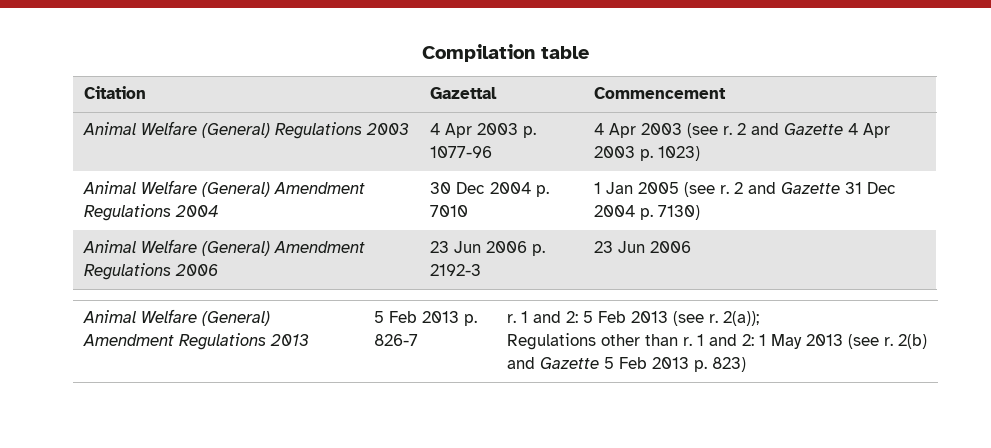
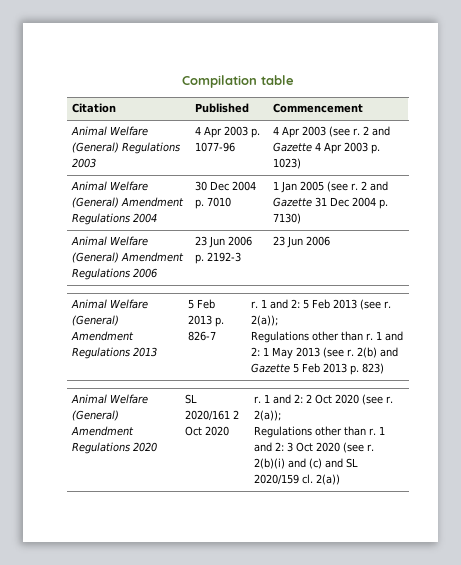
[429,87,497,99] Gazettal -> [195,103,250,113] Published
(746, 364) none -> [71,394,149,404] [72,410,120,421] [71,426,135,436] [72,442,158,454] [185,394,198,404] [185,410,240,421] [185,426,230,436] [254,394,394,405] [254,410,282,421] [254,426,386,438] [254,442,375,453] [254,458,359,469] [254,474,341,485] // Animal Welfare (General) Amendment Regulations 2020 | SL 2020/161 2 Oct 2020 | r. 1 and 2: 2 Oct 2020 (see r. 2(a)); // Regulations other than r. 1 and 2: 3 Oct 2020 (see r. 2(b)(i) and (c) and SL 2020/159 cl. 2(a))

